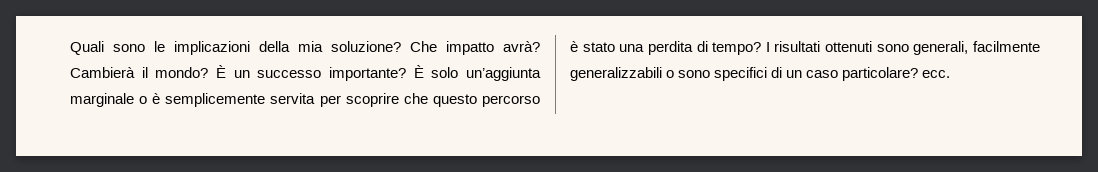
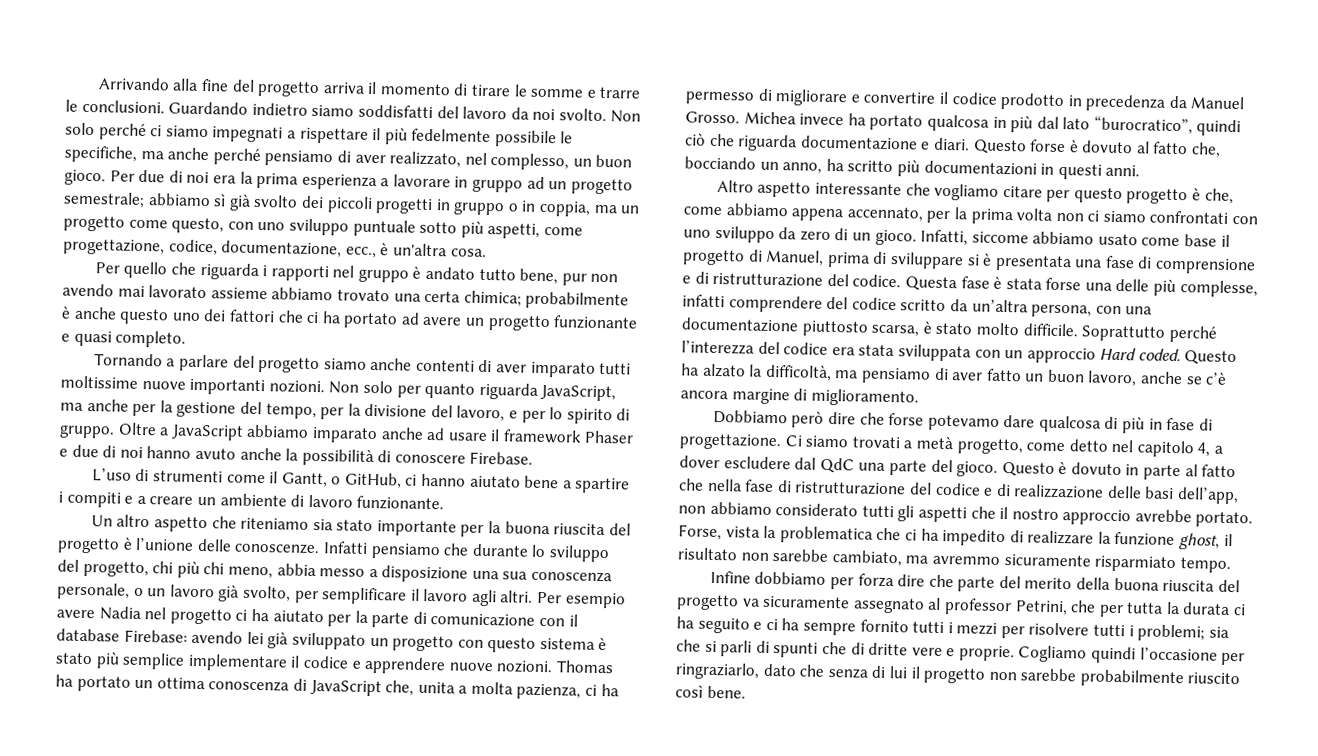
[70,41,540,55] [70,65,541,81] [70,93,540,107] [570,41,1040,55] [570,67,951,81] Quali sono le implicazioni della mia soluzione? Che impatto avrà? Cambierà il mondo? È un successo importante? È solo un’aggiunta marginale o è semplicemente servita per scoprire che questo percorso è stato una perdita di tempo? I risultati ottenuti sono generali, facilmente generalizzabili o sono specifici di un caso particolare? ecc. -> [97,77,642,99] [65,99,642,123] [65,122,574,148] [64,145,633,171] [64,169,633,195] [63,191,641,217] [63,215,583,239] [63,238,487,259] [94,261,619,286] [62,283,630,310] [61,306,639,332] [61,330,187,348] [93,353,632,378] [60,375,617,402] [60,399,631,425] [59,422,635,444] [59,444,534,467] [91,468,631,494] [58,491,445,511] [90,514,631,537] [57,537,610,563] [57,559,613,583] [57,582,626,609] [56,606,578,628] [56,628,608,653] [55,651,614,675] [55,674,619,700] [685,88,1245,112] [685,111,1242,137] [685,133,1222,158] [684,156,1141,180] [716,179,1234,205] [683,203,1259,225] [683,225,1230,247] [682,249,1257,275] [682,271,1258,298] [682,294,1153,318] [681,317,1217,343] [681,340,1238,366] [681,363,1228,387] [680,388,919,407] [712,409,1213,434] [679,433,1224,458] [679,455,1237,481] [679,478,1240,505] [678,501,1254,528] [678,524,1233,550] [677,547,1231,574] [709,570,1240,593] [676,594,1247,618] [676,616,1229,642] [676,639,1246,666] [675,662,1241,688] [675,684,746,699] Arrivando alla fine del progetto arriva il momento di tirare le somme e trarre le conclusioni. Guardando indietro siamo soddisfatti del lavoro da noi svolto. Non solo perché ci siamo impegnati a rispettare il più fedelmente possibile le specifiche, ma anche perché pensiamo di aver realizzato, nel complesso, un buon gioco. Per due di noi era la prima esperienza a lavorare in gruppo ad un progetto semestrale; abbiamo sì già svolto dei piccoli progetti in gruppo o in coppia, ma un progetto come questo, con uno sviluppo puntuale sotto più aspetti, come progettazione, codice, documentazione, ecc., è un'altra cosa. // Per quello che riguarda i rapporti nel gruppo è andato tutto bene, pur non avendo mai lavorato assieme abbiamo trovato una certa chimica; probabilmente è anche questo uno dei fattori che ci ha portato ad avere un progetto funzionante e quasi completo. // Tornando a parlare del progetto siamo anche contenti di aver imparato tutti moltissime nuove importanti nozioni. Non solo per quanto riguarda JavaScript, ma anche per la gestione del tempo, per la divisione del lavoro, e per lo spirito di gruppo. Oltre a JavaScript abbiamo imparato anche ad usare il framework Phaser e due di noi hanno avuto anche la possibilità di conoscere Firebase. // L’uso di strumenti come il Gantt, o GitHub, ci hanno aiutato bene a spartire i compiti e a creare un ambiente di lavoro funzionante. // Un altro aspetto che riteniamo sia stato importante per la buona riuscita del progetto è l’unione delle conoscenze. Infatti pensiamo che durante lo sviluppo del progetto, chi più chi meno, abbia messo a disposizione una sua conoscenza personale, o un lavoro già svolto, per semplificare il lavoro agli altri. Per esempio avere Nadia nel progetto ci ha aiutato per la parte di comunicazione con il database Firebase: avendo lei già sviluppato un progetto con questo sistema è stato più semplice implementare il codice e apprendere nuove nozioni. Thomas ha portato un ottima conoscenza di JavaScript che, unita a molta pazienza, ci ha permesso di migliorare e convertire il codice prodotto in precedenza da Manuel Grosso. Michea invece ha portato qualcosa in più dal lato “burocratico”, quindi ciò che riguarda documentazione e diari. Questo forse è dovuto al fatto che, bocciando un anno, ha scritto più documentazioni in questi anni. // Altro aspetto interessante che vogliamo citare per questo progetto è che, come abbiamo appena accennato, per la prima volta non ci siamo confrontati con uno sviluppo da zero di un gioco. Infatti, siccome abbiamo usato come base il progetto di Manuel, prima di sviluppare si è presentata una fase di comprensione e di ristrutturazione del codice. Questa fase è stata forse una delle più complesse, infatti comprendere del codice scritto da un’altra persona, con una documentazione piuttosto scarsa, è stato molto difficile. Soprattutto perché l’interezza del codice era stata sviluppata con un approccio Hard coded. Questo ha alzato la difficoltà, ma pensiamo di aver fatto un buon lavoro, anche se c’è ancora margine di miglioramento. // Dobbiamo però dire che forse potevamo dare qualcosa di più in fase di progettazione. Ci siamo trovati a metà progetto, come detto nel capitolo 4, a dover escludere dal QdC una parte del gioco. Questo è dovuto in parte al fatto che nella fase di ristrutturazione del codice e di realizzazione delle basi dell’app, non abbiamo considerato tutti gli aspetti che il nostro approccio avrebbe portato. Forse, vista la problematica che ci ha impedito di realizzare la funzione ghost, il risultato non sarebbe cambiato, ma avremmo sicuramente risparmiato tempo. // Infine dobbiamo per forza dire che parte del merito della buona riuscita del progetto va sicuramente assegnato al professor Petrini, che per tutta la durata ci ha seguito e ci ha sempre fornito tutti i mezzi per risolvere tutti i problemi; sia che si parli di spunti che di dritte vere e proprie. Cogliamo quindi l’occasione per ringraziarlo, dato che senza di lui il progetto non sarebbe probabilmente riuscito così bene.

